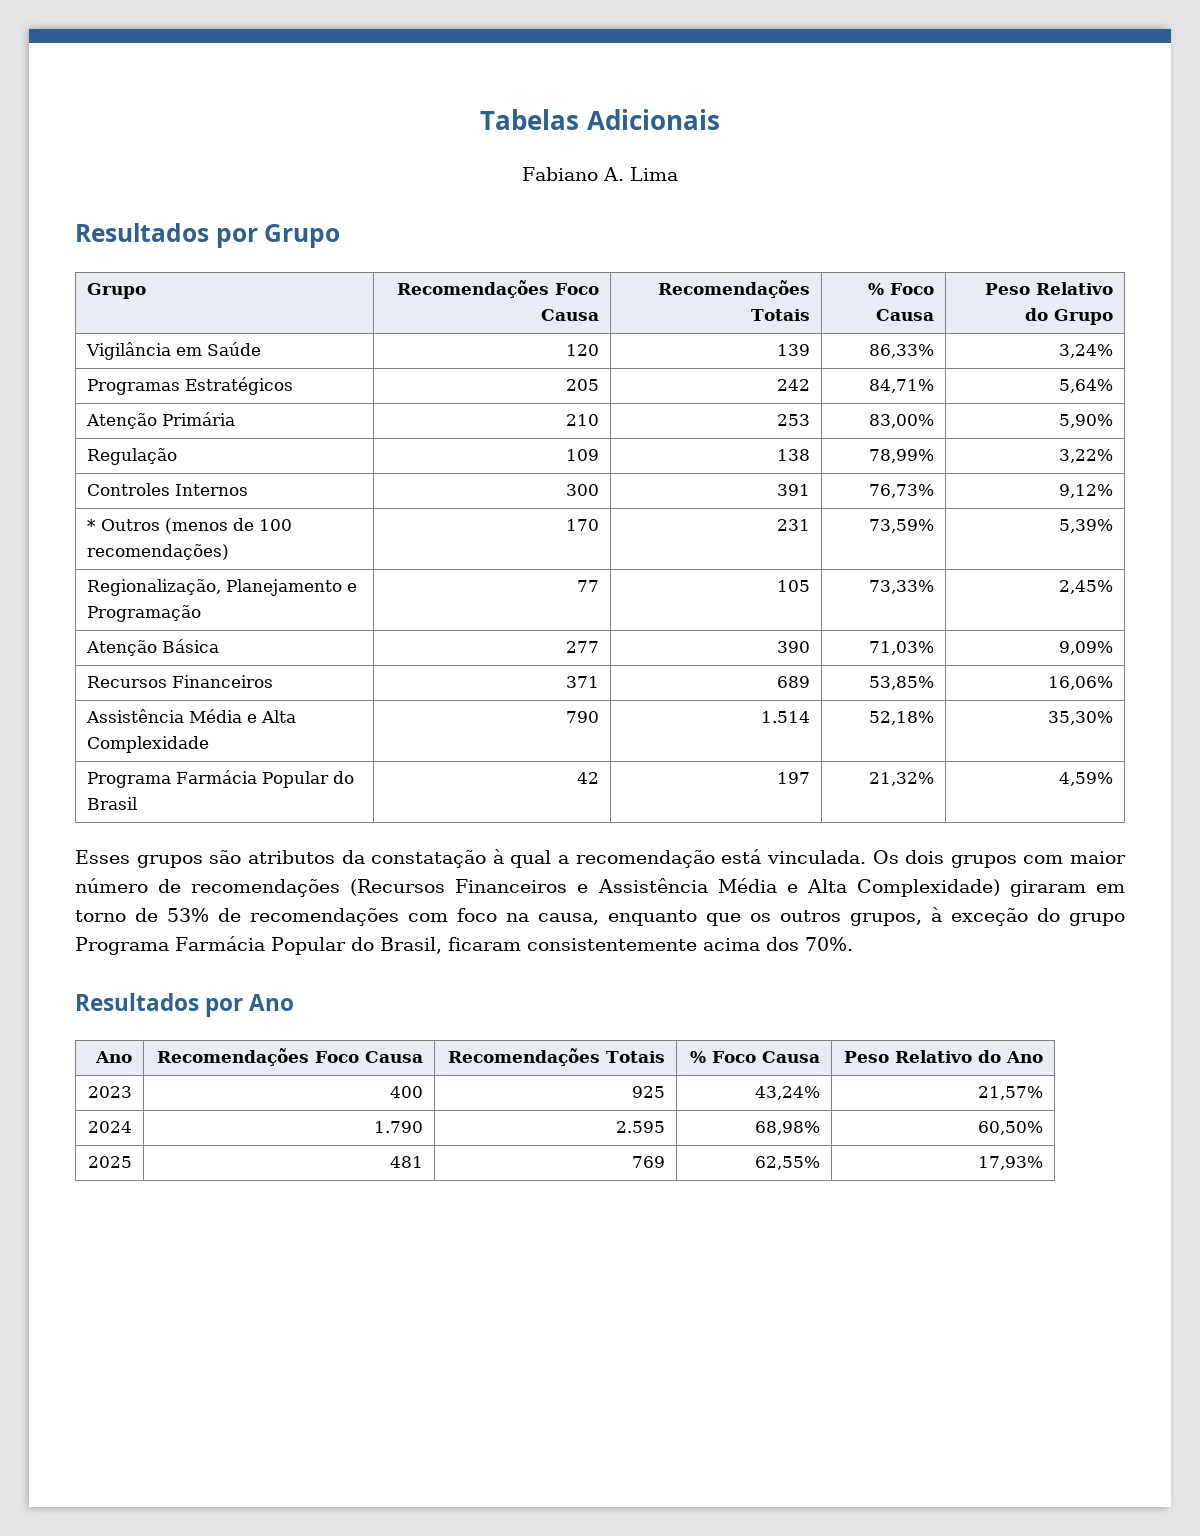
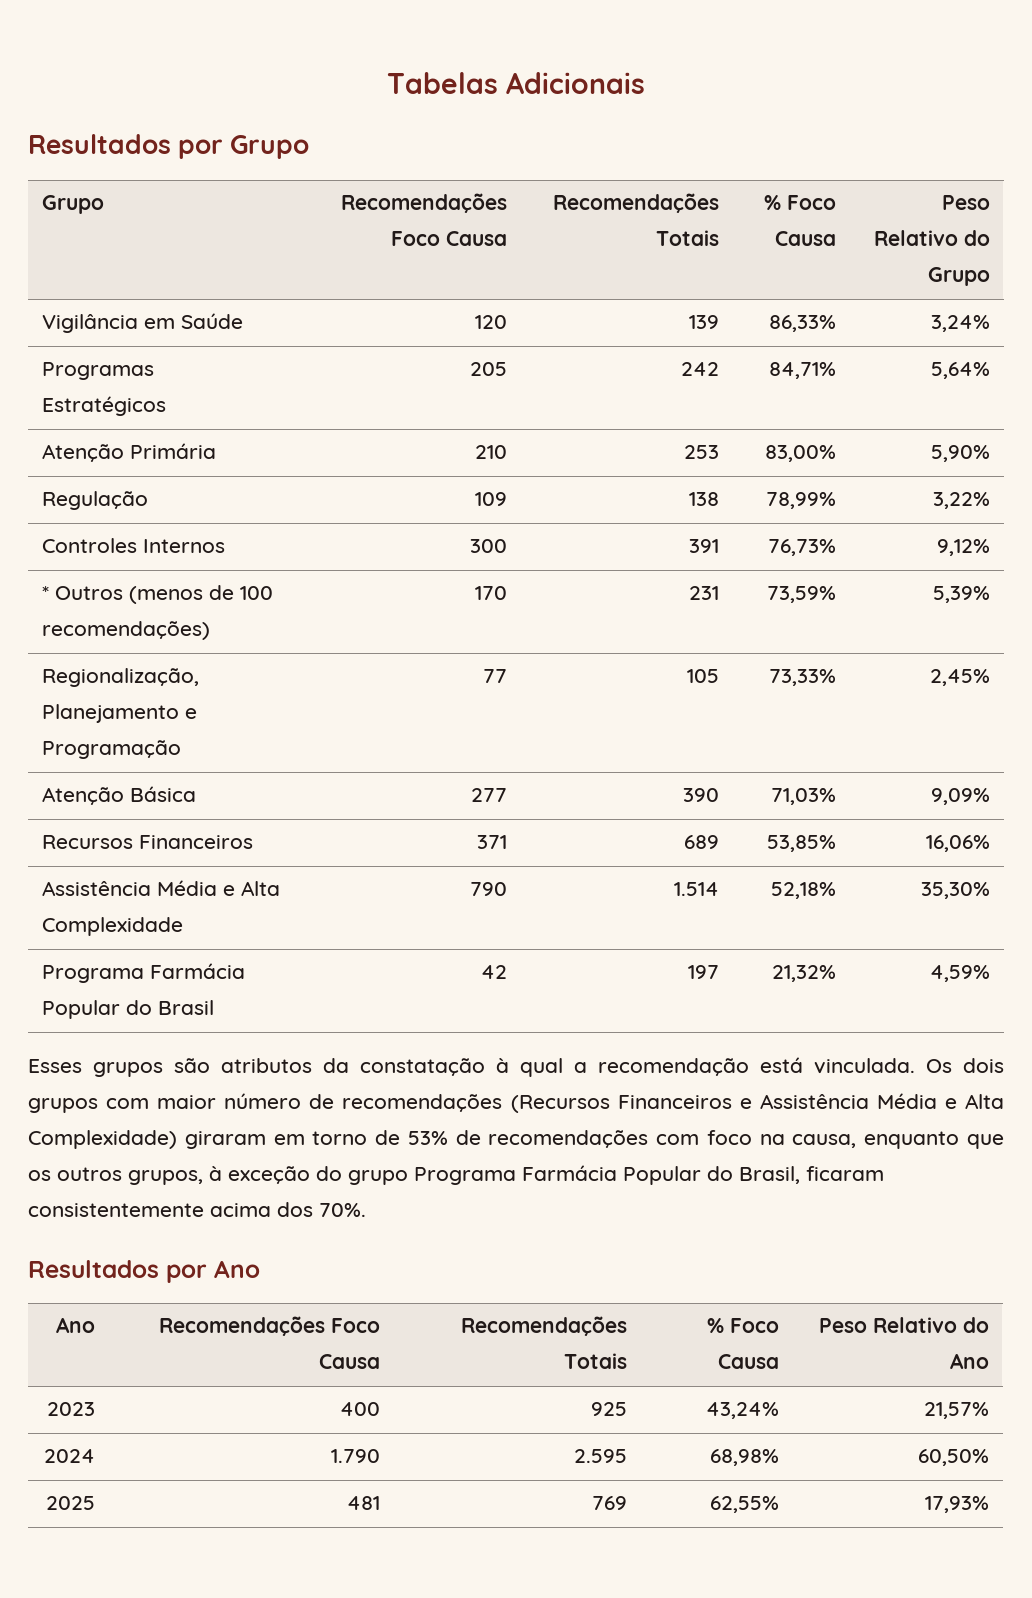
[522,167,678,181] // Fabiano A. Lima -> (645, 83) none

